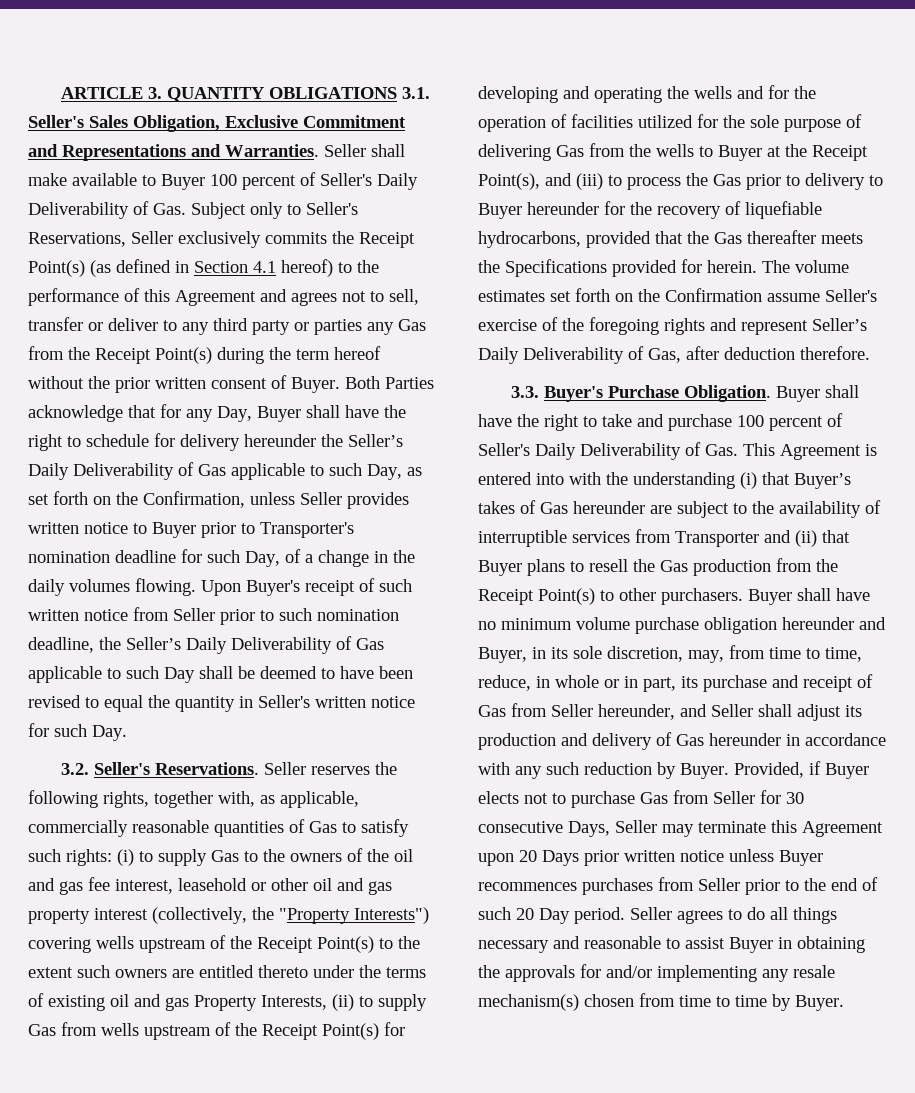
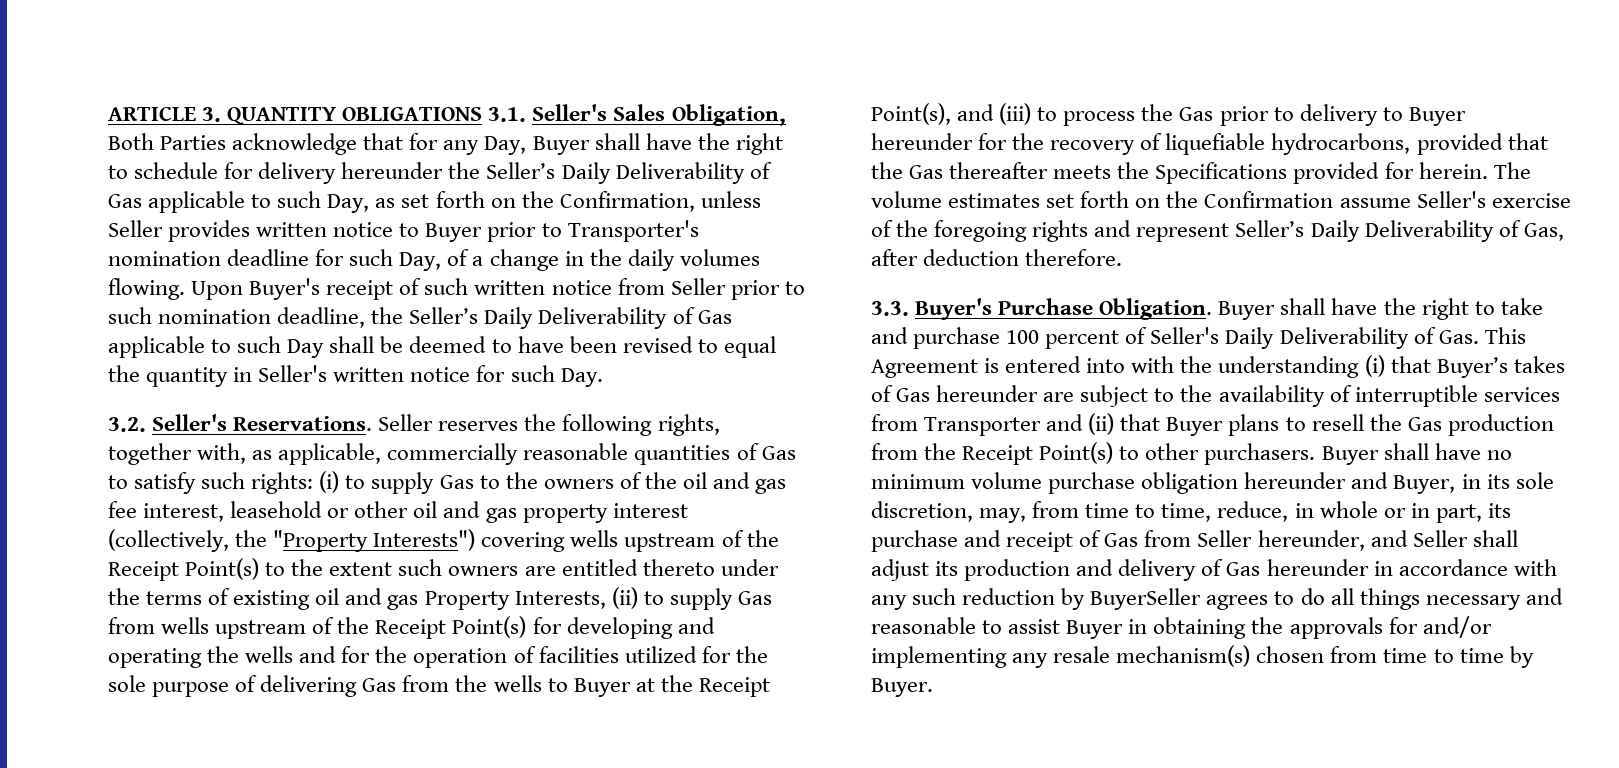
[225,115,406,128] [28,144,405,161] [28,172,418,190] [28,201,358,219] [28,231,415,248] [28,259,379,277] [28,288,419,306] [28,317,426,335] [28,346,381,364] [28,375,340,393] Exclusive Commitment and Representations and Warranties. Seller shall make available to Buyer 100 percent of Seller's Daily Deliverability of Gas. Subject only to Seller's Reservations, Seller exclusively commits the Receipt Point(s) (as defined in Section 4.1 hereof) to the performance of this Agreement and agrees not to sell, transfer or deliver to any third party or parties any Gas from the Receipt Point(s) during the term hereof without the prior written consent of Buyer. -> (786, 115) none
[680,761,869,779] [478,790,804,808] [478,820,883,837] [478,849,823,866] [478,877,878,895] [478,907,672,924] Buyer. Provided, if Buyer elects not to purchase Gas from Seller for 30 consecutive Days, Seller may terminate this Agreement upon 20 Days prior written notice unless Buyer recommences purchases from Seller prior to the end of such 20 Day period. Seller -> [1090,588,1202,610] BuyerSeller

